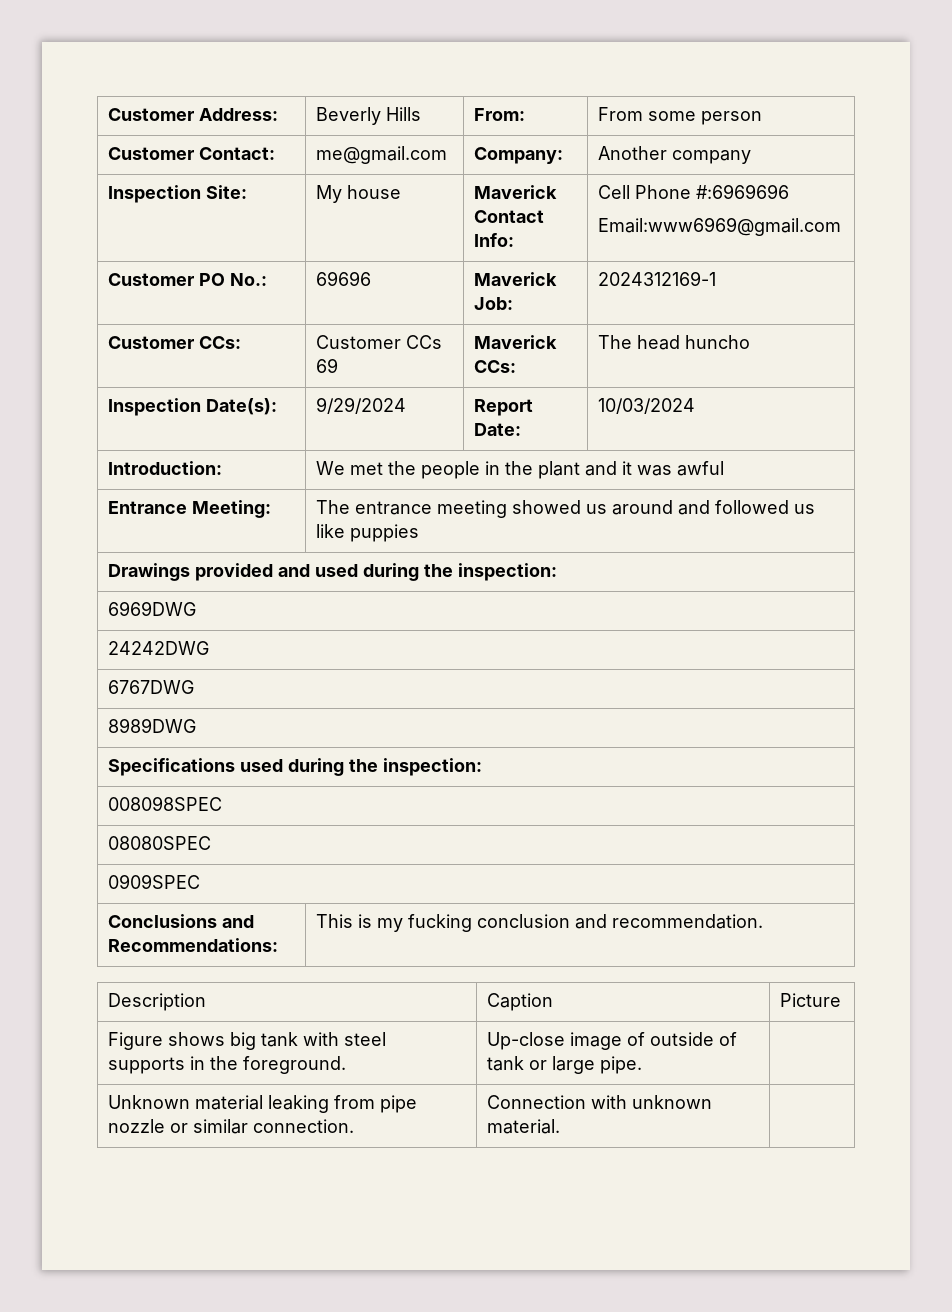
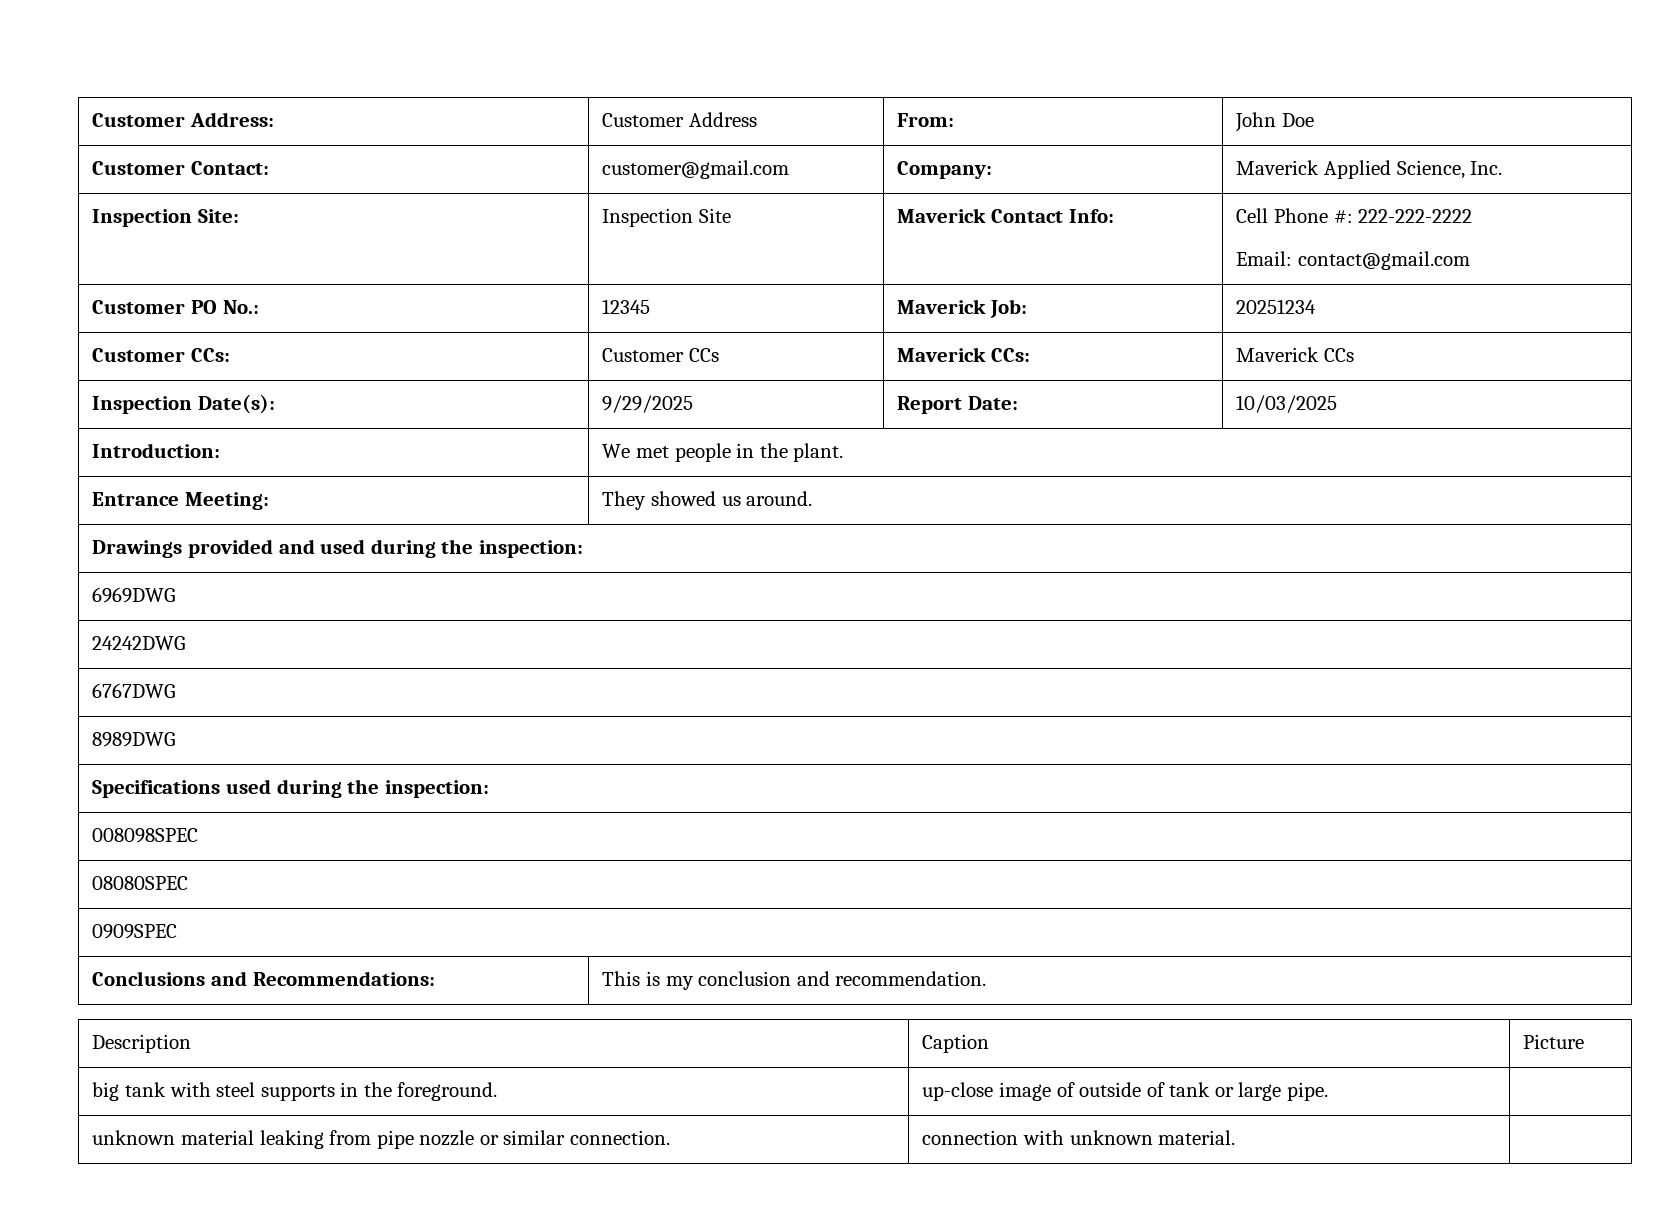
[316,107,422,125] Beverly Hills -> [602,112,758,127] Customer Address
[598,107,763,125] From some person -> [1235,112,1315,132] John Doe
[316,146,448,164] me@gmail.com -> [602,160,790,179] customer@gmail.com
[598,146,752,164] Another company -> [1236,160,1503,179] Maverick Applied Science, Inc.
[316,185,402,203] My house -> [602,208,732,227] Inspection Site
[696,184,790,199] [598,217,842,236] #:6969696 // Email:www6969@gmail.com -> [1333,209,1473,223] [1236,251,1471,270] #: 222-222-2222 // Email: contact@gmail.com
[316,271,372,286] 69696 -> [602,299,651,314] 12345
[598,271,717,286] 2024312169-1 -> [1236,299,1317,314] 20251234
[316,358,339,373] 69 -> (720, 355) none
[598,335,751,350] The head huncho -> [1236,347,1355,362] Maverick CCs
[316,397,407,414] 9/29/2024 -> [602,395,694,413] 9/29/2025
[598,398,696,414] 10/03/2024 -> [1236,395,1338,413] 10/03/2025
[388,461,417,475] the -> (670, 452) none
[538,461,725,479] [108,500,272,518] [316,500,816,518] [316,524,420,542] plant and it was awful // Entrance Meeting: | The entrance meeting showed us around and followed us like puppies -> [793,443,844,462] [92,492,270,510] [602,491,813,510] plant. // Entrance Meeting: | They showed us around.
[408,914,473,932] fucking -> (694, 983) none
[108,1032,226,1050] Figure shows -> (1585, 1041) none
[487,1032,566,1050] Up-close -> [922,1082,994,1101] up-close
[108,1095,191,1109] Unknown -> [92,1130,176,1145] unknown
[487,1095,587,1109] Connection -> [922,1130,1019,1145] connection

